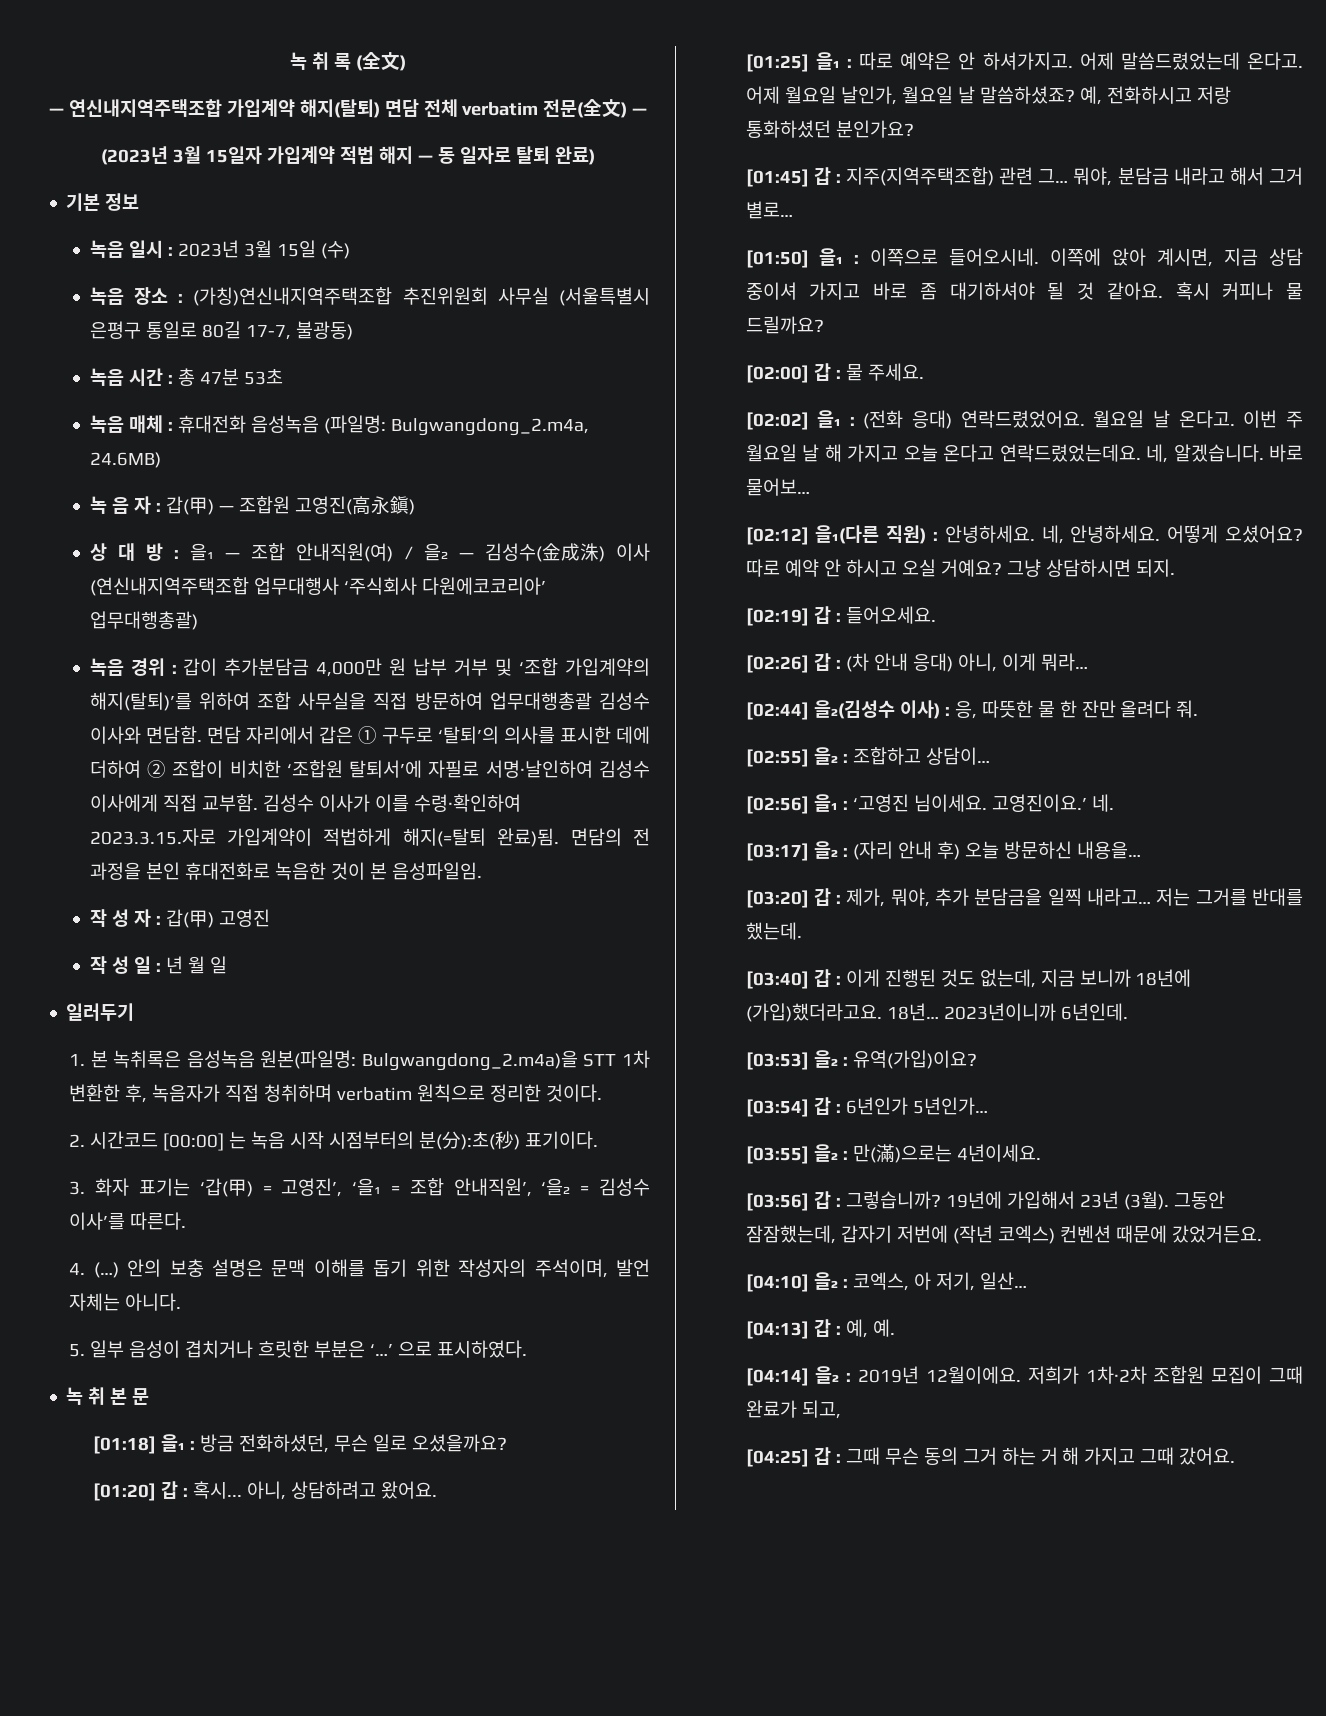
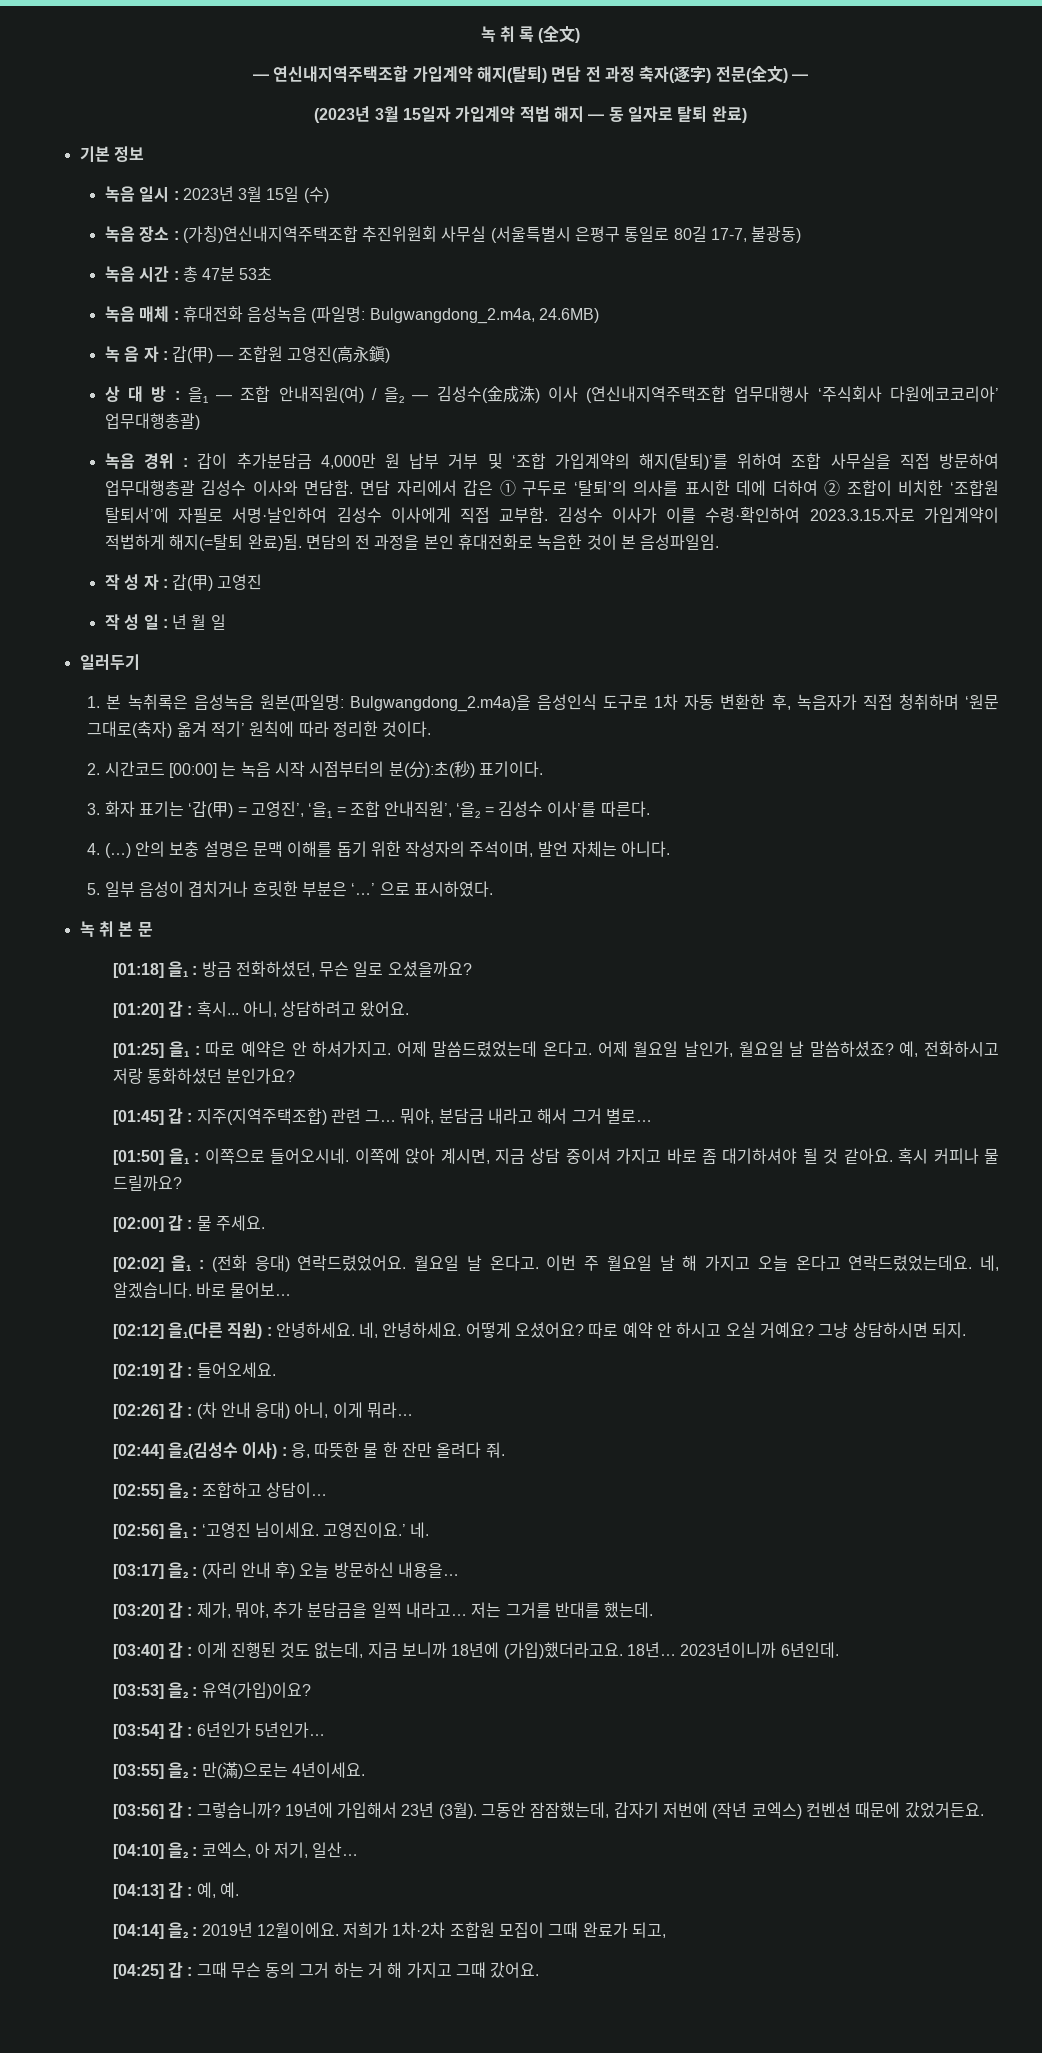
[423,99,539,117] 전체 verbatim -> [585,66,712,83] 전 과정 축자(逐字)
[583,1050,651,1068] STT 1차 -> [536,694,715,710] 음성인식 도구로 1차 자동
[337,1084,486,1102] verbatim 원칙으로 -> [964,694,999,710] [87,721,329,738] ‘원문 그대로(축자) 옮겨 적기’ 원칙에 따라

